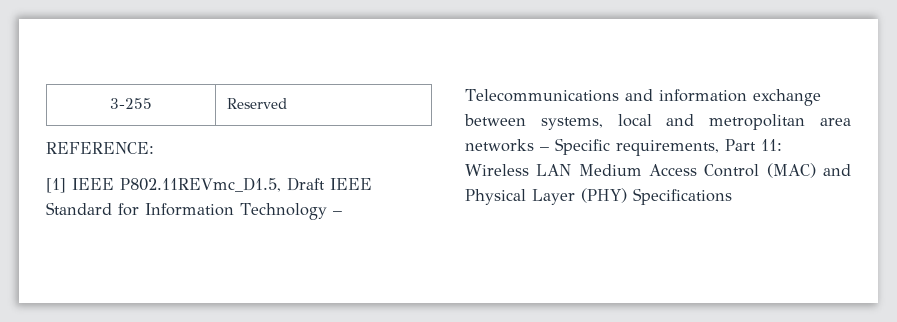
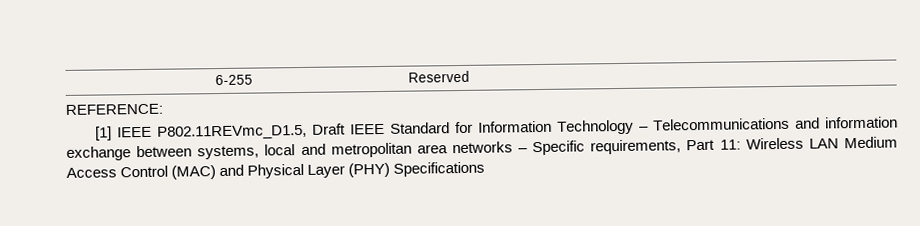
[110,98,152,109] 3-255 -> [215,74,253,86] 6-255

